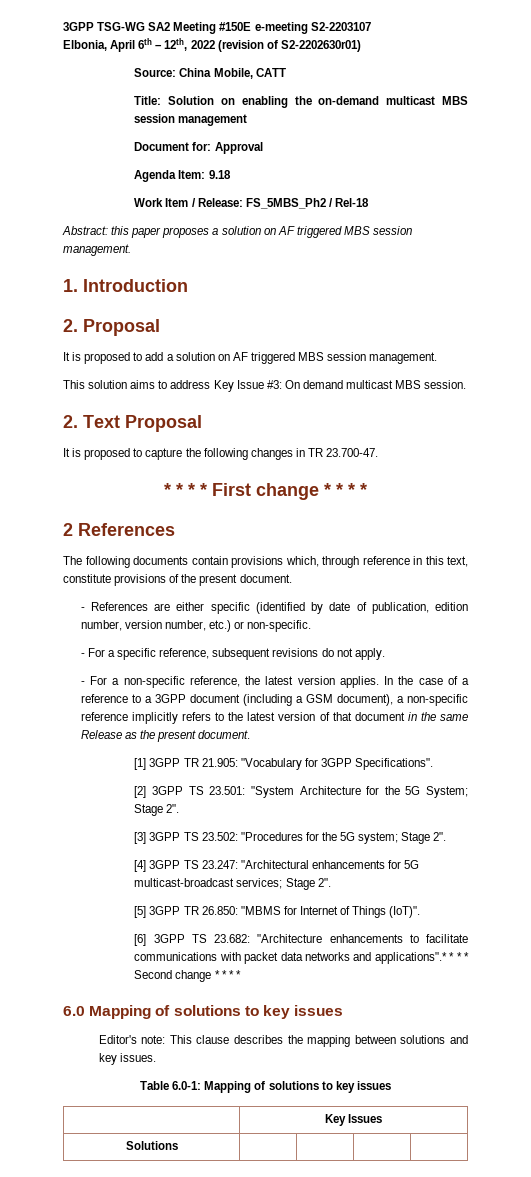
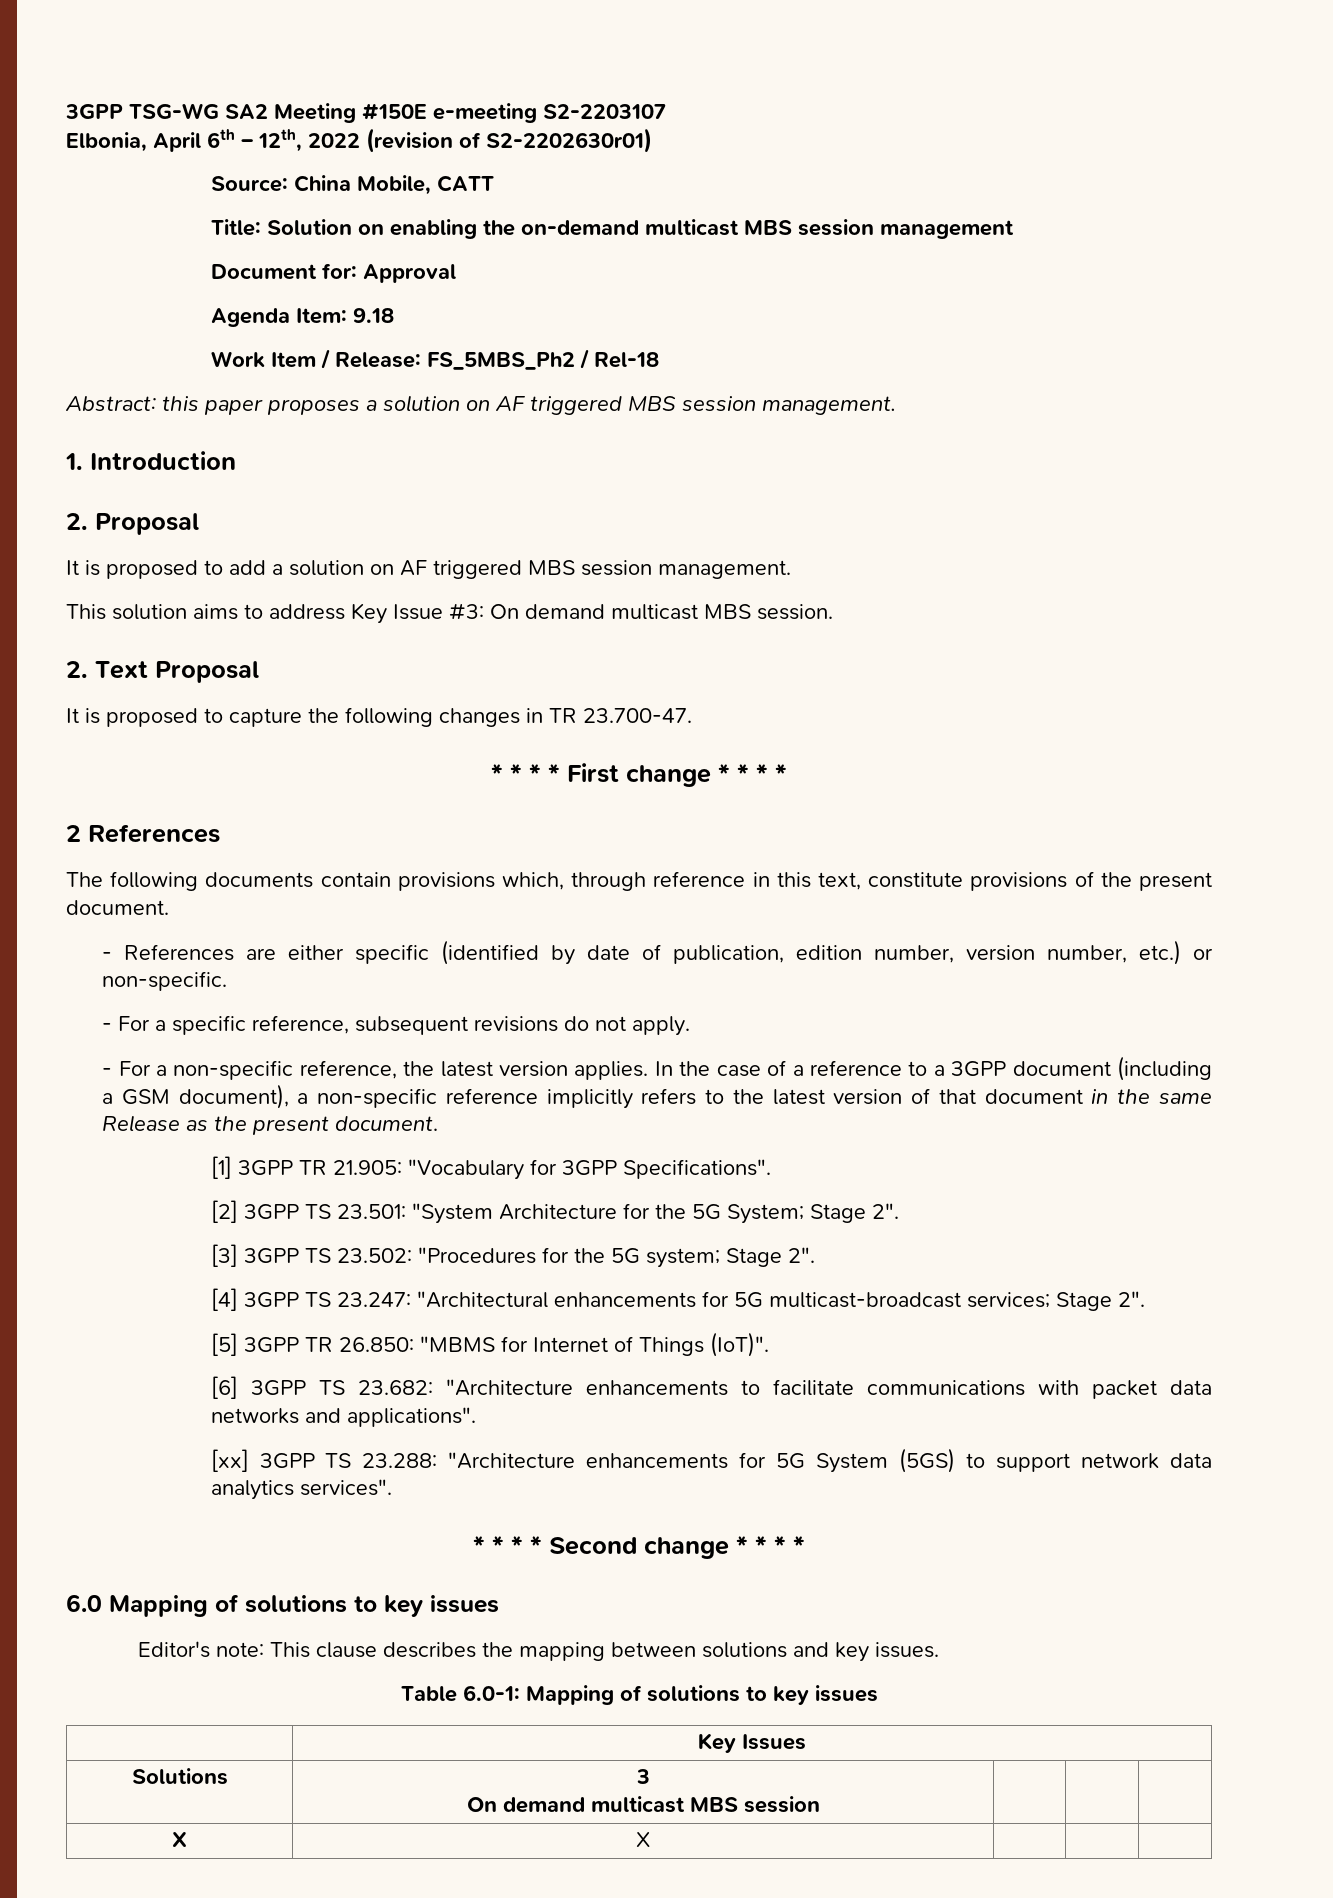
[374,952,447,964] applications".* -> [346,1407,476,1427] [210,1448,1212,1473] [210,1479,392,1500] [473,1536,485,1554] applications". // [xx] 3GPP TS 23.288: "Architecture enhancements for 5G System (5GS) to support network data analytics services". // *
(178, 1145) none -> [635,1769,650,1784] [466,1796,820,1813] [172,1832,187,1847] [636,1832,650,1847] 3 // On demand multicast MBS session | | | // X | X

